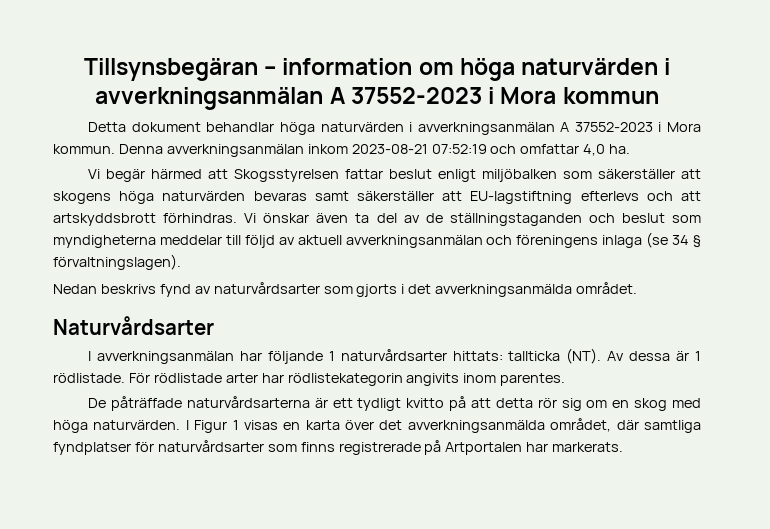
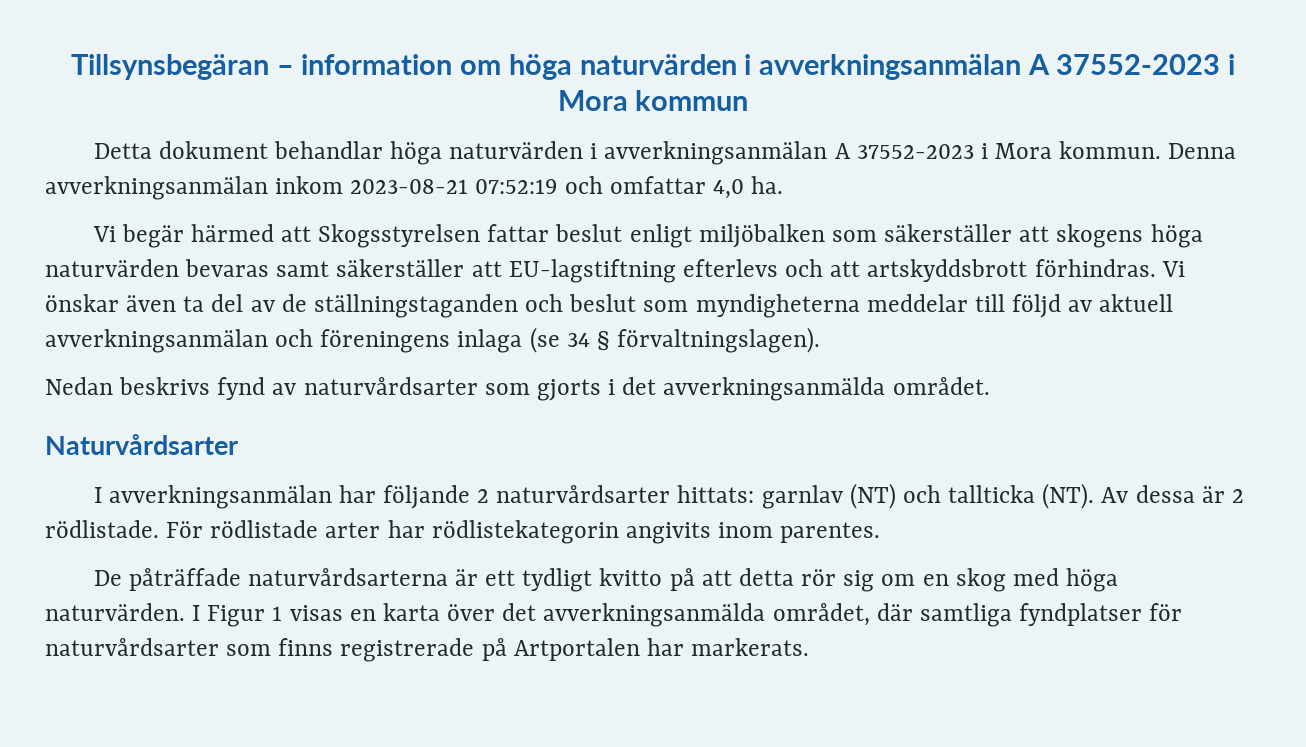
[328,351,335,361] 1 -> [477,489,490,503] 2
(503, 356) none -> [761,483,941,509] garnlav (NT) och
[695,351,702,361] 1 -> [1231,489,1244,503] 2

